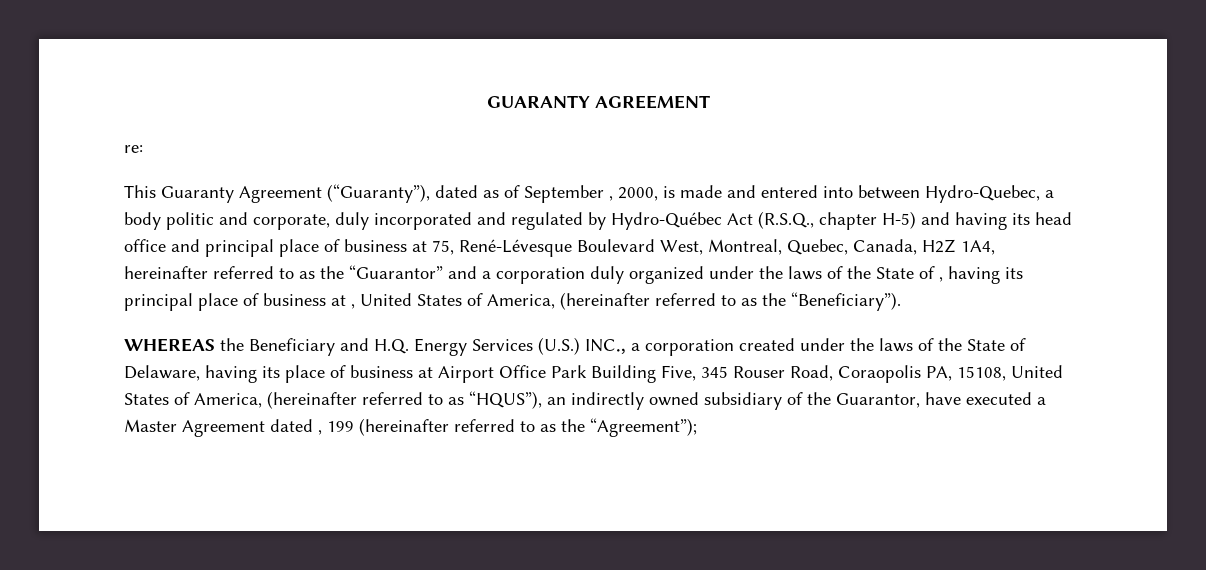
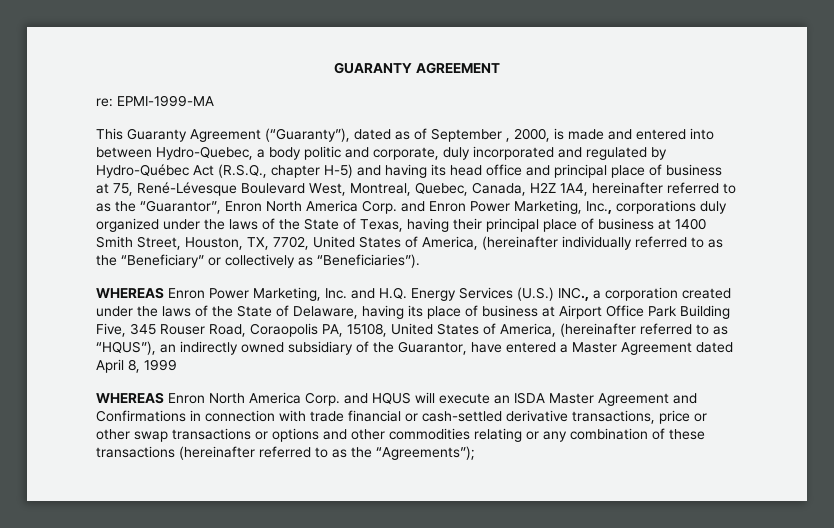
(143, 149) none -> [117,95,214,107] EPMI-1999-MA
[349,265,585,284] “Guarantor” and a corporation -> [140,200,696,214] “Guarantor”, Enron North America Corp. and Enron Power Marketing, Inc., corporations
[939,266,1023,284] [124,292,901,311] [124,338,335,356] , having its principal place of business at , United States of America, (hereinafter referred to as the “Beneficiary”). // WHEREAS the Beneficiary -> [360,218,706,232] [96,236,723,250] [96,254,420,268] [96,287,347,301] Texas, having their principal place of business at 1400 Smith Street, Houston, TX, 7702, United States of America, (hereinafter individually referred to as the “Beneficiary” or collectively as “Beneficiaries”). // WHEREAS Enron Power Marketing, Inc.
[966,392,1032,405] executed -> [506,342,556,353] entered
[318,418,697,437] , 199 (hereinafter referred to as the “Agreement”); -> [96,359,177,373] [96,392,697,406] [96,410,707,424] [96,428,705,442] [96,446,475,460] April 8, 1999 // WHEREAS Enron North America Corp. and HQUS will execute an ISDA Master Agreement and Confirmations in connection with trade financial or cash-settled derivative transactions, price or other swap transactions or options and other commodities relating or any combination of these transactions (hereinafter referred to as the “Agreements”);

